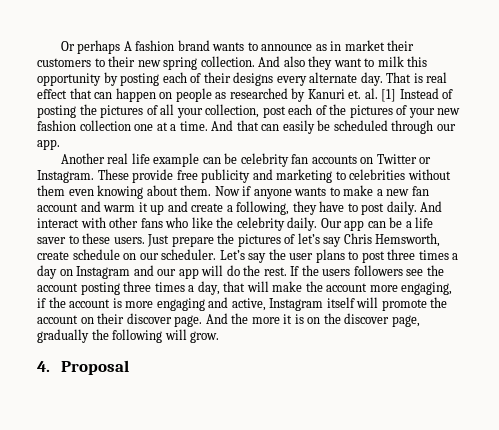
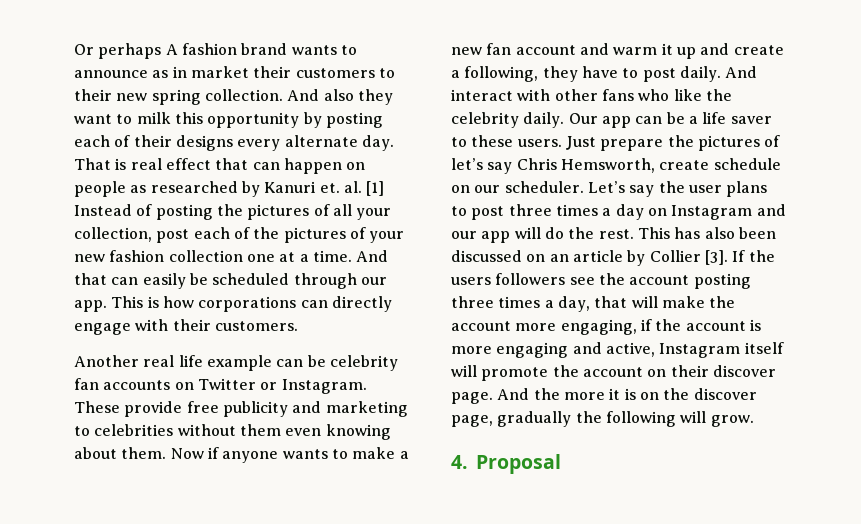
(60, 144) none -> [111,296,392,312] [74,319,298,335] This is how corporations can directly engage with their customers.
(287, 271) none -> [637,227,776,239] [451,250,728,266] This has also been discussed on an article by Collier [3].

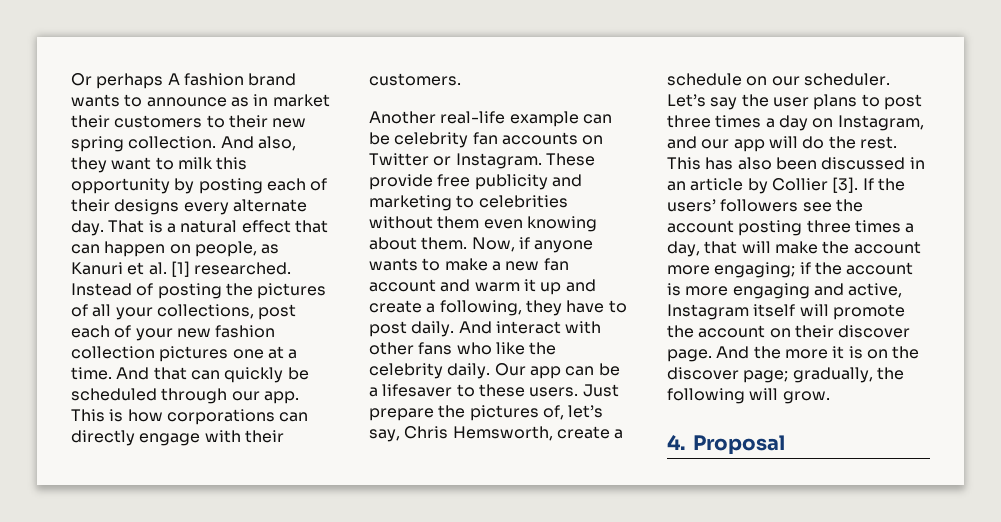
[323,89,354,101] also -> [257,136,296,151] also,
[130,158,162,170] real -> [166,220,238,233] a natural
[74,181,340,197] people as researched by Kanuri et. -> [194,241,280,257] [71,262,145,275] people, as Kanuri et
(385, 188) none -> [194,262,292,275] researched.
[74,227,152,242] collection, -> [156,304,254,319] collections,
[253,227,366,243] the pictures of -> (132, 331) none
(243, 256) none -> [159,346,229,362] pictures
[142,273,186,289] easily -> [224,367,284,383] quickly
[143,355,203,367] real life -> [440,111,506,124] real-life
[170,448,204,459] Now -> [471,237,515,252] Now,
[702,112,772,124] life saver -> [382,384,453,397] lifesaver
[764,135,781,147] [451,158,513,174] of let’s say -> [542,405,604,420] [369,429,400,442] of, let’s say,
(710, 165) none -> [614,429,624,439] a
[671,205,753,220] Instagram -> [837,115,924,131] Instagram,
[526,254,546,262] on -> [909,157,925,169] in
[451,277,491,285] users -> [667,199,716,212] users’
[560,319,637,335] engaging, -> [714,262,796,278] engaging;
[451,411,572,427] page, gradually -> [743,367,873,383] page; gradually,

